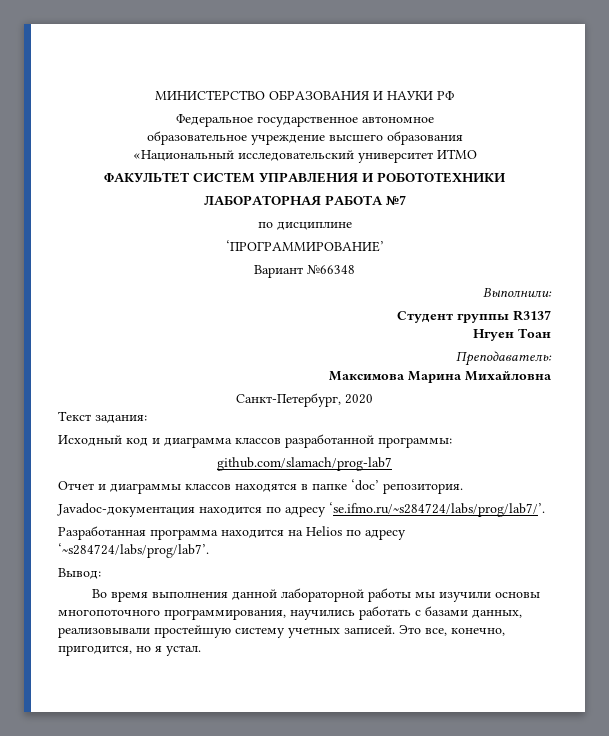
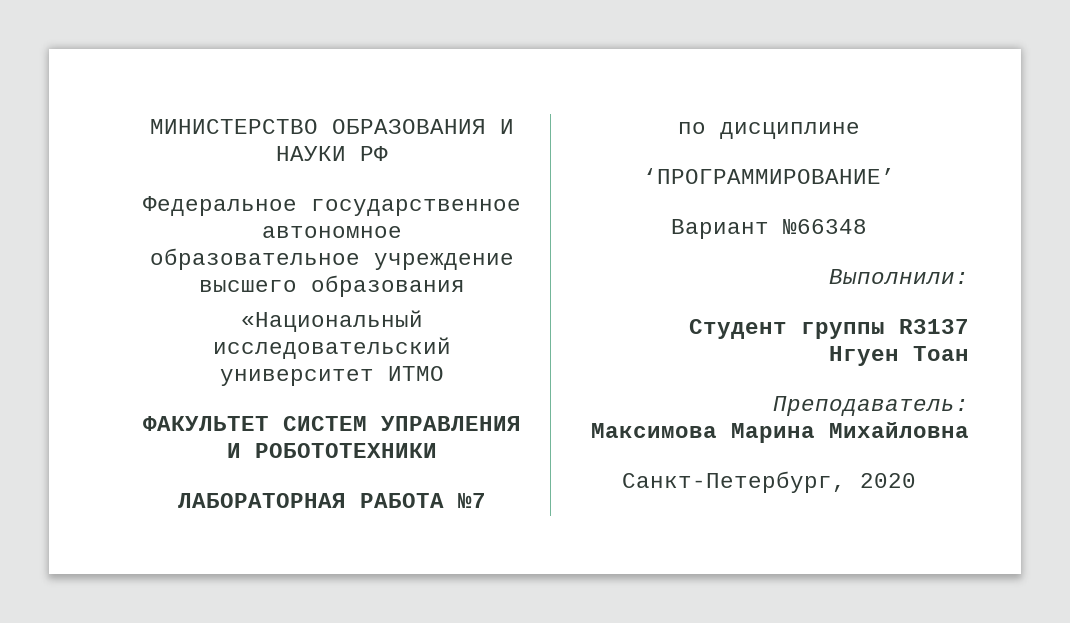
[58,411,147,423] [58,434,452,448] [217,457,392,471] [58,479,463,494] [57,502,545,517] [58,526,406,540] [58,543,209,558] [58,568,101,579] [91,588,540,602] [58,606,522,620] [58,625,505,638] [58,645,201,656] // Текст задания: // Исходный код и диаграмма классов разработанной программы: // github.com/slamach/prog-lab7 // Отчет и диаграммы классов находятся в папке ‘doc’ репозитория. // Javadoc-документация находится по адресу ‘se.ifmo.ru/~s284724/labs/prog/lab7/’. // Разработанная программа находится на Helios по адресу ‘~s284724/labs/prog/lab7’. // Вывод: // Во время выполнения данной лабораторной работы мы изучили основы многопоточного программирования, научились работать с базами данных, реализовывали простейшую систему учетных записей. Это все, конечно, пригодится, но я устал. -> (916, 480) none

